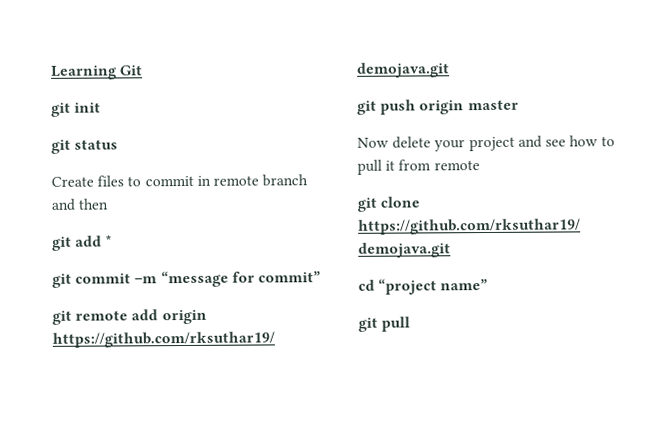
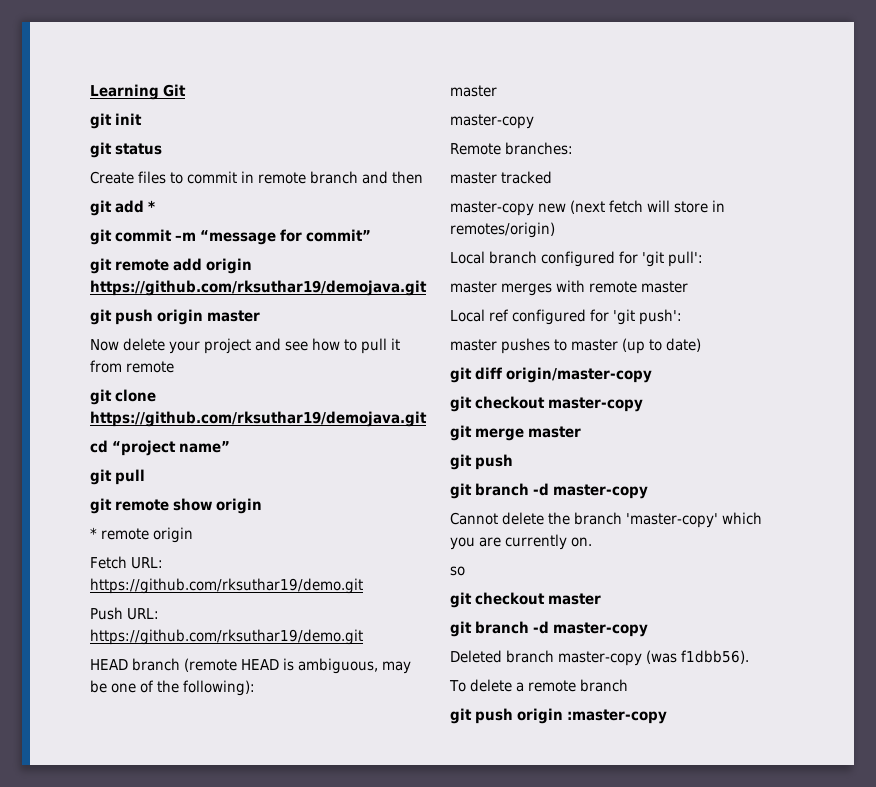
(411, 324) none -> [90,498,263,514] [90,527,194,543] [90,556,164,569] [90,578,363,594] [90,607,160,620] [90,629,363,645] [90,658,412,674] [90,680,256,696] [450,85,497,97] [450,114,534,129] [450,142,574,155] [450,171,553,184] [450,200,726,216] [450,222,555,238] [450,251,704,267] [450,280,689,296] [450,309,683,325] [450,338,702,354] [450,367,653,383] [450,396,644,412] [450,425,582,441] [450,454,514,470] [450,483,649,499] [450,512,763,528] [450,534,593,550] [450,566,465,576] [450,592,602,608] [450,621,649,637] [450,650,750,666] [449,679,629,692] [450,708,668,724] // git remote show origin // * remote origin // Fetch URL: https://github.com/rksuthar19/demo.git // Push URL: https://github.com/rksuthar19/demo.git // HEAD branch (remote HEAD is ambiguous, may be one of the following): // master // master-copy // Remote branches: // master tracked // master-copy new (next fetch will store in remotes/origin) // Local branch configured for 'git pull': // master merges with remote master // Local ref configured for 'git push': // master pushes to master (up to date) // git diff origin/master-copy // git checkout master-copy // git merge master // git push // git branch -d master-copy // Cannot delete the branch 'master-copy' which you are currently on. // so // git checkout master // git branch -d master-copy // Deleted branch master-copy (was f1dbb56). // To delete a remote branch // git push origin :master-copy

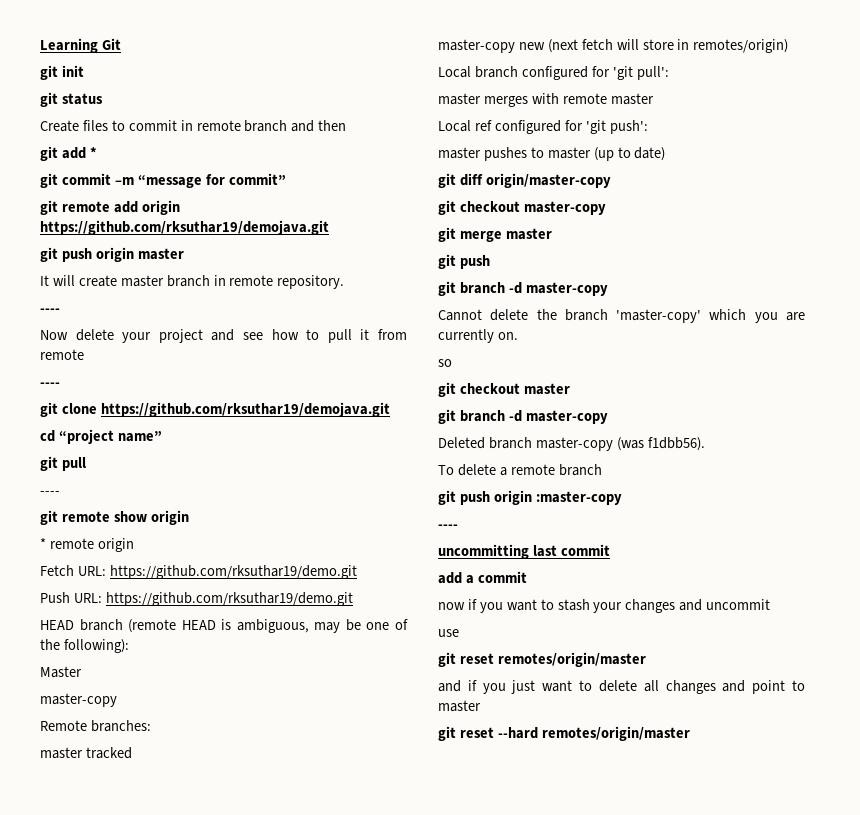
(261, 316) none -> [40,275,345,289] [40,308,60,313] // It will create master branch in remote repository. // ----
(175, 367) none -> [40,382,60,387] // ----
(146, 477) none -> [40,491,60,495] // ----
[450,85,497,97] master -> [40,666,82,678] Master
(668, 716) none -> [438,524,458,529] [438,544,610,559] [438,571,527,584] [438,599,771,613] [438,629,459,637] [438,652,646,667] [438,680,805,694] [438,700,481,712] [438,726,690,741] // ---- // uncommitting last commit // add a commit // now if you want to stash your changes and uncommit // use // git reset remotes/origin/master // and if you just want to delete all changes and point to master // git reset --hard remotes/origin/master

